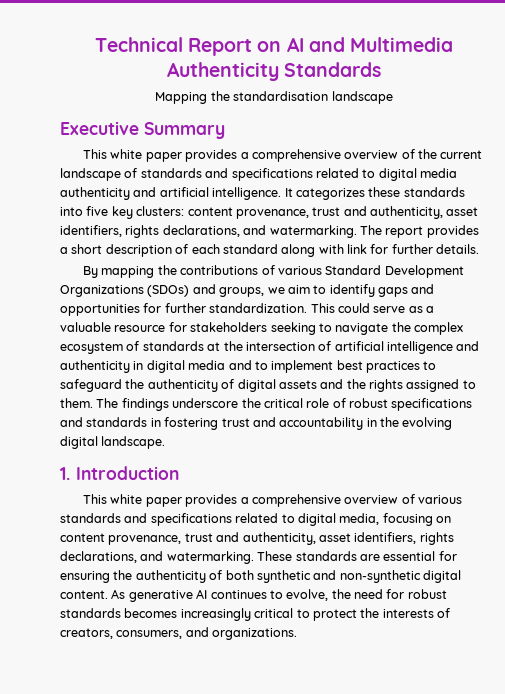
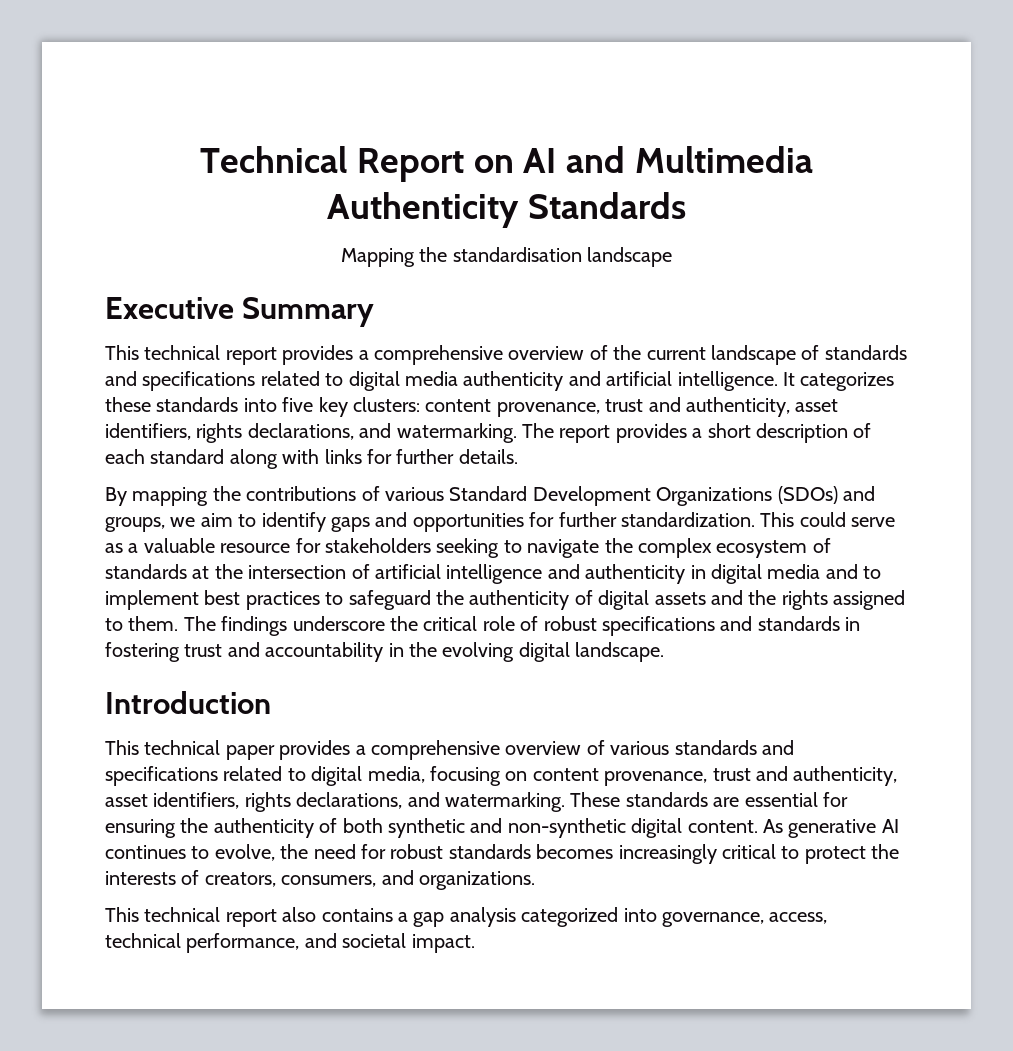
[110,149,182,162] white paper -> [144,345,277,365] technical report
[347,244,367,254] link -> [324,449,362,464] links
[60,467,70,480] 1. -> (665, 652) none
[110,494,143,504] white -> [144,740,221,755] technical
(298, 634) none -> [105,907,828,927] [105,933,475,953] // This technical report also contains a gap analysis categorized into governance, access, technical performance, and societal impact.

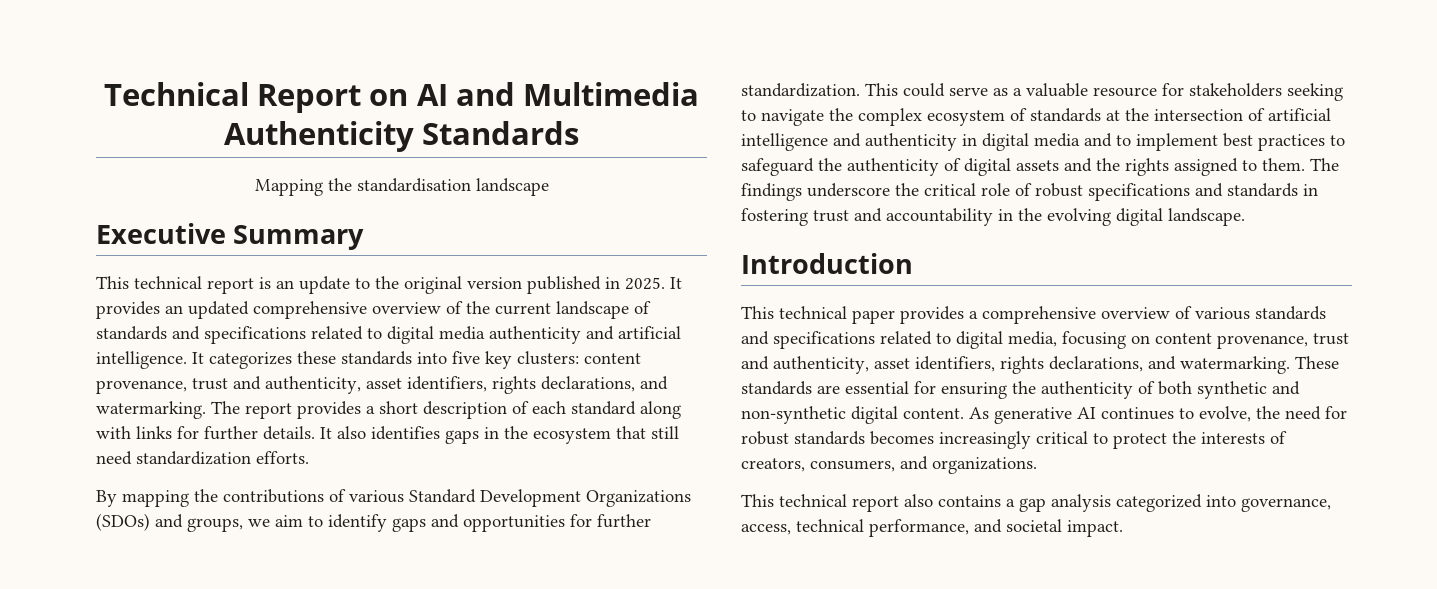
[282,345,369,365] provides a -> [259,276,682,294] [96,301,249,319] is an update to the original version published in 2025. It provides an updated
(518, 456) none -> [320,426,679,444] [96,451,309,465] It also identifies gaps in the ecosystem that still need standardization efforts.

